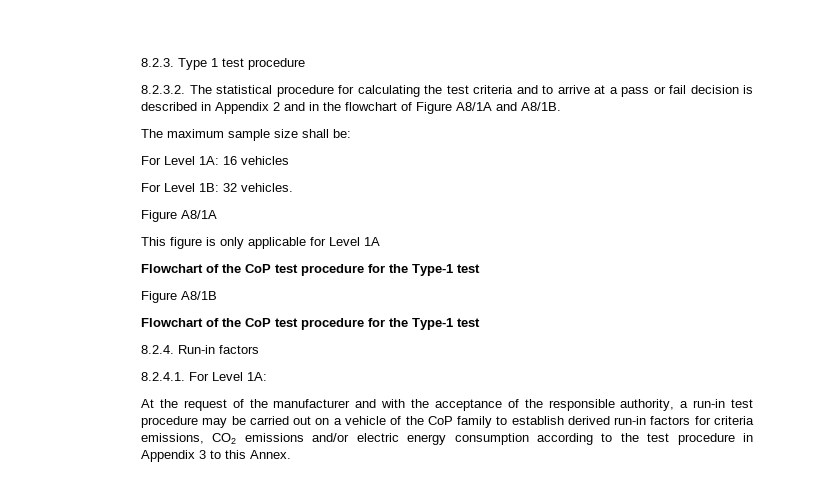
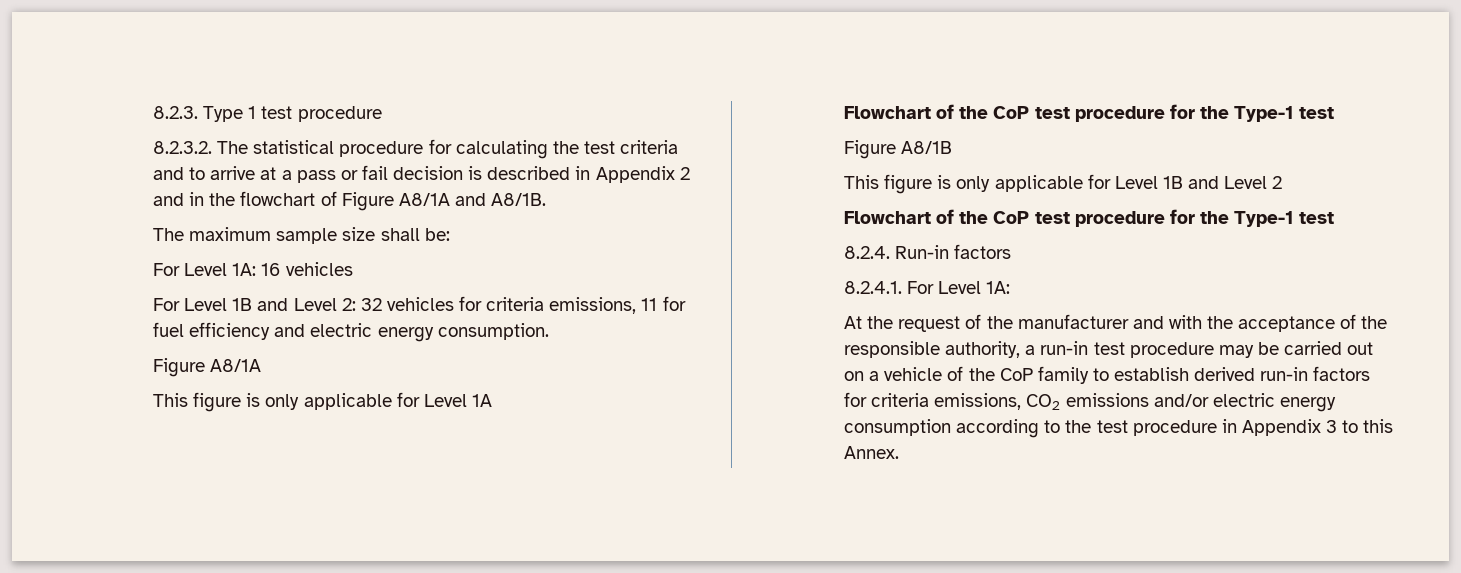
[199,183,294,192] 1B: 32 vehicles. -> [232,296,686,314] [152,322,549,342] 1B and Level 2: 32 vehicles for criteria emissions, 11 for fuel efficiency and electric energy consumption.
(218, 295) none -> [843,174,1283,194] // This figure is only applicable for Level 1B and Level 2

